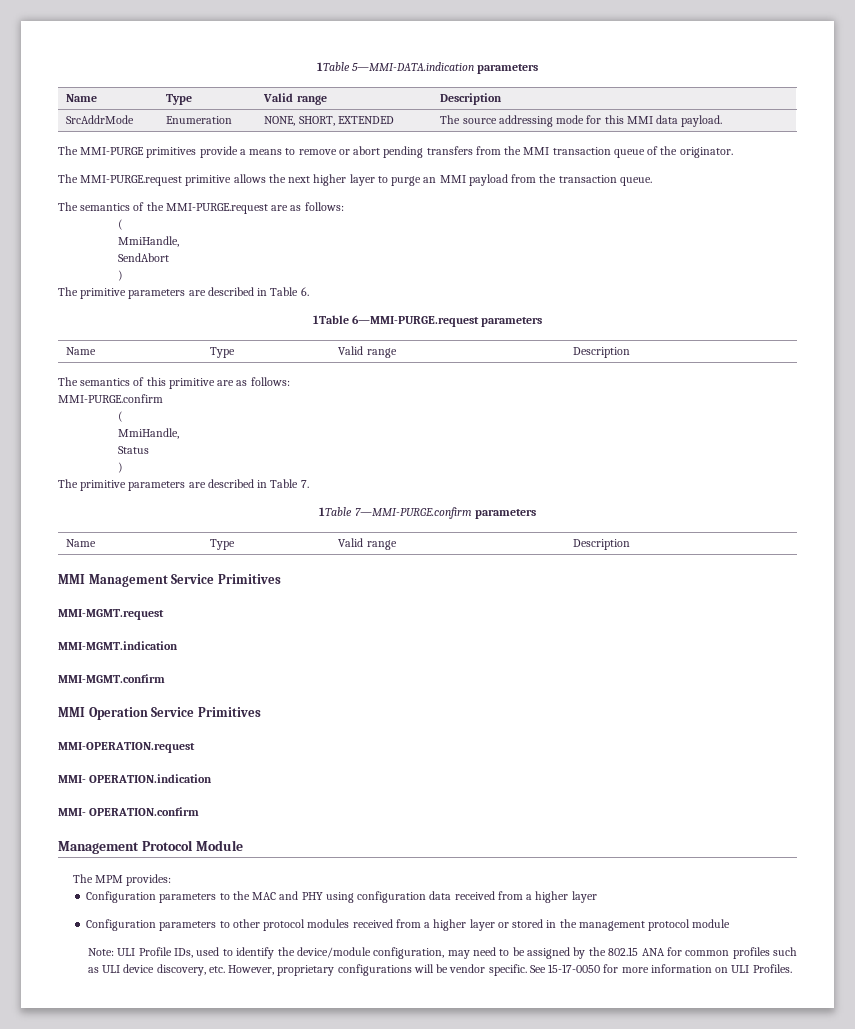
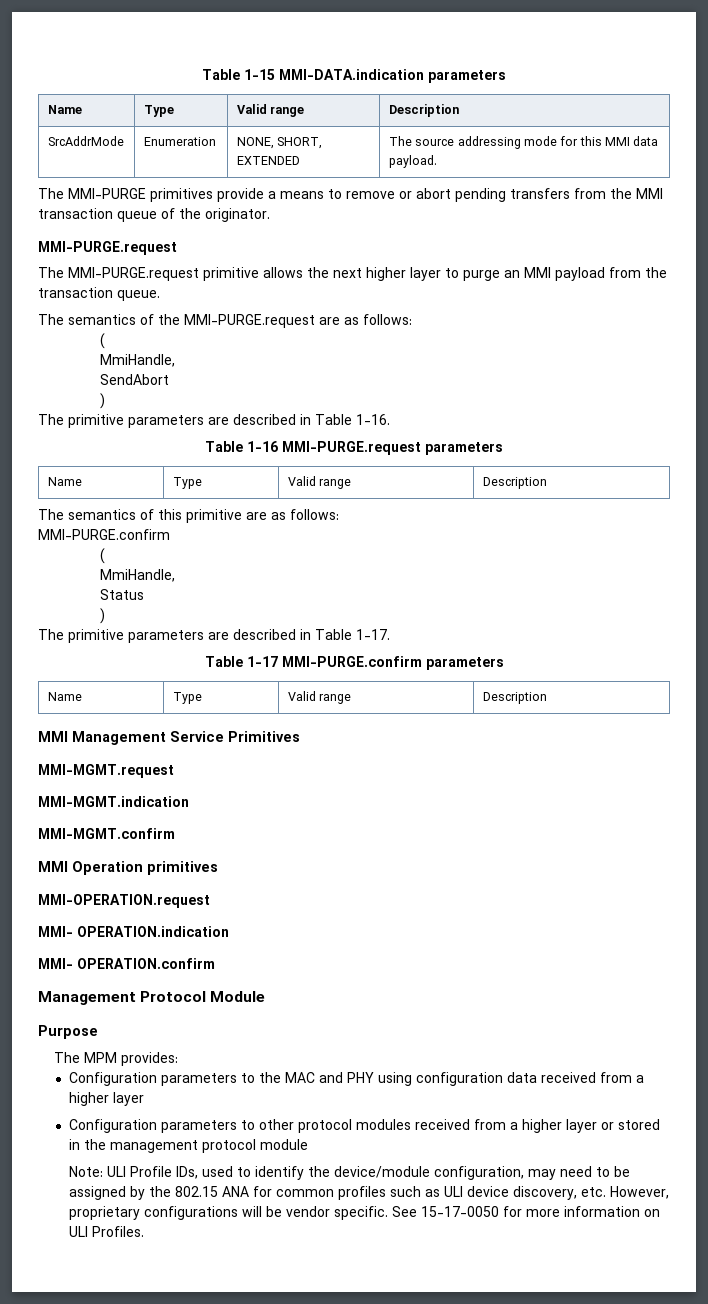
[316,62,474,71] 1Table 5—MMI-DATA.indication -> [202,69,424,80] Table 1-15 MMI-DATA.indication
(733, 152) none -> [38,241,177,255] // MMI-PURGE.request
[300,287,309,296] [312,315,479,327] 6. // 1Table 6—MMI-PURGE.request -> [356,414,390,425] [205,441,421,455] 1-16. // Table 1-16 MMI-PURGE.request
[300,480,309,488] [319,507,472,519] 7. // 1Table 7—MMI-PURGE.confirm -> [356,629,390,640] [204,656,422,667] 1-17. // Table 1-17 MMI-PURGE.confirm
[151,707,261,717] Service Primitives -> [147,861,218,875] primitives
(243, 845) none -> [38,1025,98,1039] // Purpose

